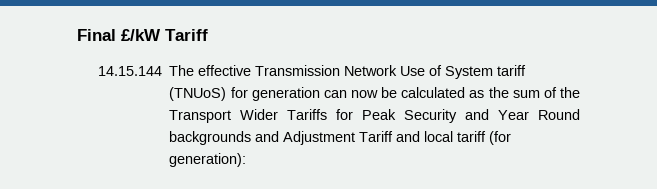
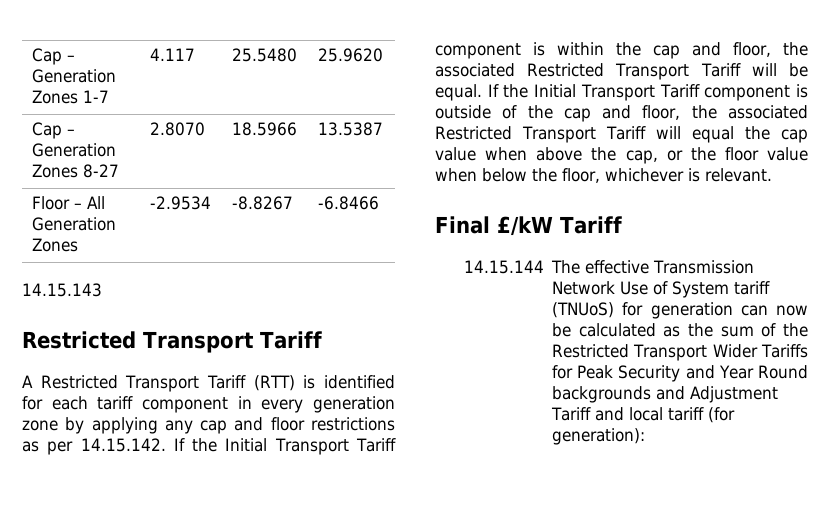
(77, 35) none -> [31,48,75,65] [31,69,116,83] [31,90,109,104] [149,48,195,61] [231,48,297,62] [317,48,383,62] [31,122,75,139] [31,143,116,157] [31,164,119,178] [149,122,205,136] [231,122,297,136] [317,122,383,136] [31,196,105,210] [31,217,116,231] [31,238,78,252] [149,196,211,210] [231,196,293,210] [317,196,379,210] [22,283,102,297] [22,331,322,353] [22,375,395,392] [22,396,395,413] [22,417,395,434] [22,438,397,455] [435,42,808,59] [435,63,808,80] [435,84,808,101] [435,105,808,122] [435,126,808,143] [435,147,808,164] [435,168,772,183] Cap – Generation Zones 1-7 | 4.117 | 25.5480 | 25.9620 // Cap – Generation Zones 8-27 | 2.8070 | 18.5966 | 13.5387 // Floor – All Generation Zones | -2.9534 | -8.8267 | -6.8466 // 14.15.143 // Restricted Transport Tariff // A Restricted Transport Tariff (RTT) is identified for each tariff component in every generation zone by applying any cap and floor restrictions as per 14.15.142. If the Initial Transport Tariff component is within the cap and floor, the associated Restricted Transport Tariff will be equal. If the Initial Transport Tariff component is outside of the cap and floor, the associated Restricted Transport Tariff will equal the cap value when above the cap, or the floor value when below the floor, whichever is relevant. //
(581, 92) none -> [552,344,630,358] Restricted

